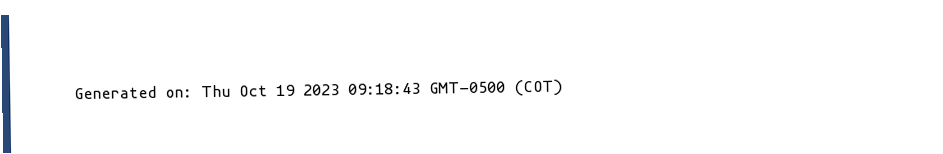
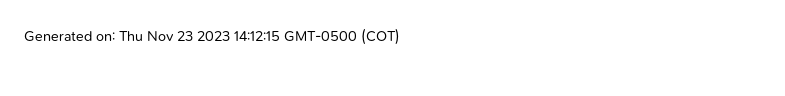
[239,82,421,97] Oct 19 2023 09:18:43 -> [147,31,280,41] Nov 23 2023 14:12:15

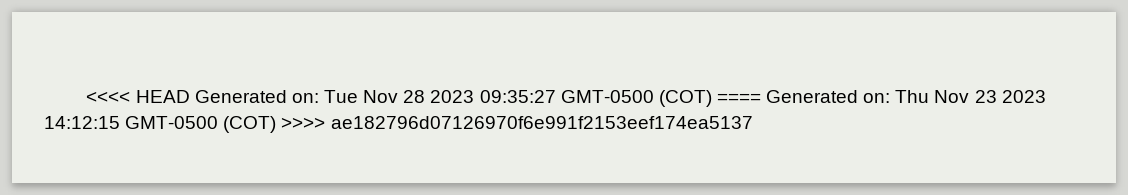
(24, 36) none -> [86,90,761,107] <<<< HEAD Generated on: Tue Nov 28 2023 09:35:27 GMT-0500 (COT) ====
(400, 36) none -> [281,116,753,129] >>>> ae182796d07126970f6e991f2153eef174ea5137

